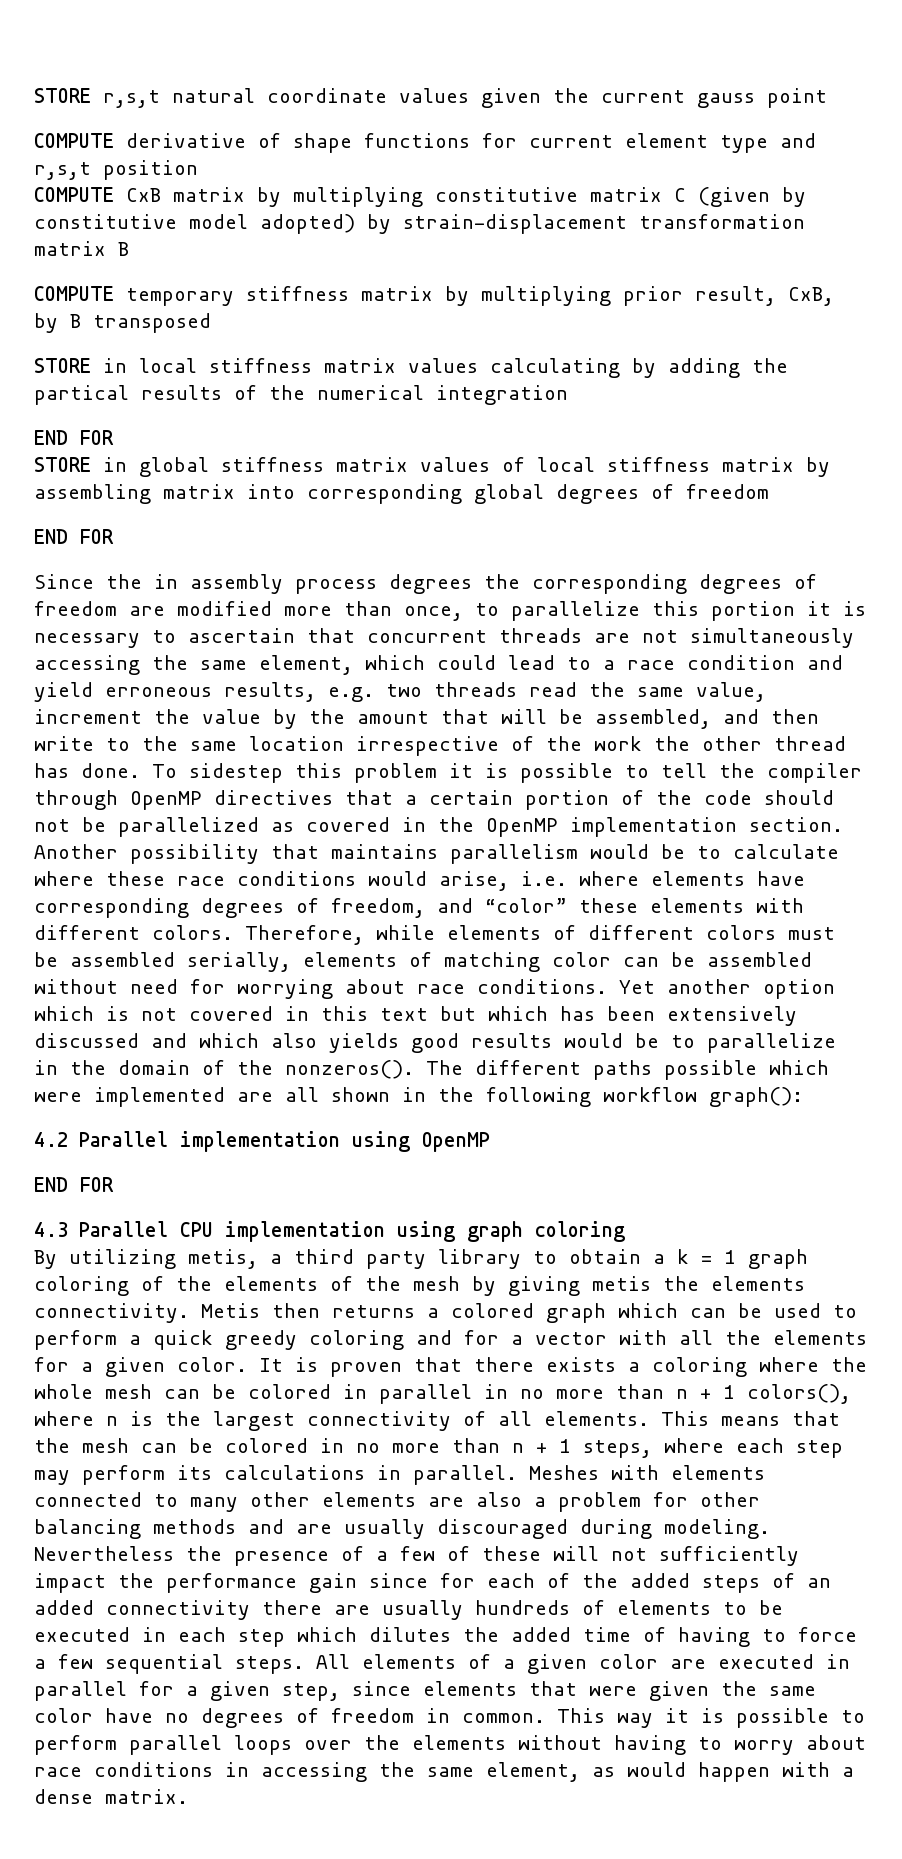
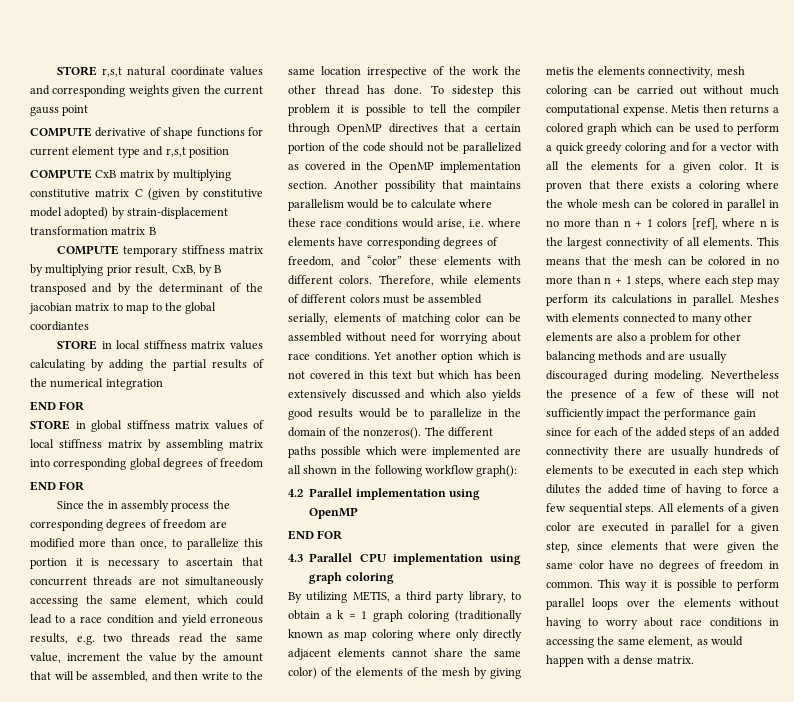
(469, 95) none -> [30,85,169,97] and corresponding weights
(211, 323) none -> [92,283,263,295] [29,302,217,314] [30,321,89,331] and by the determinant of the jacobian matrix to map to the global coordiantes
[34,385,129,405] partical -> [172,359,207,371] partial
[389,574,472,594] degrees -> (210, 507) none
[188,1249,258,1269] metis, -> [352,591,390,602] METIS,
[438,1249,521,1269] library -> [468,591,506,603] library,
(129, 1286) none -> [455,610,522,622] [288,629,522,641] [288,648,521,660] [288,667,317,679] (traditionally known as map coloring where only directly adjacent elements cannot share the same color)
[34,1303,189,1323] connectivity. -> [648,66,745,78] [546,85,779,97] [546,104,668,116] connectivity, mesh coloring can be carried out without much computational expense.
[747,1384,851,1404] colors(), -> [657,218,718,230] colors [ref],

